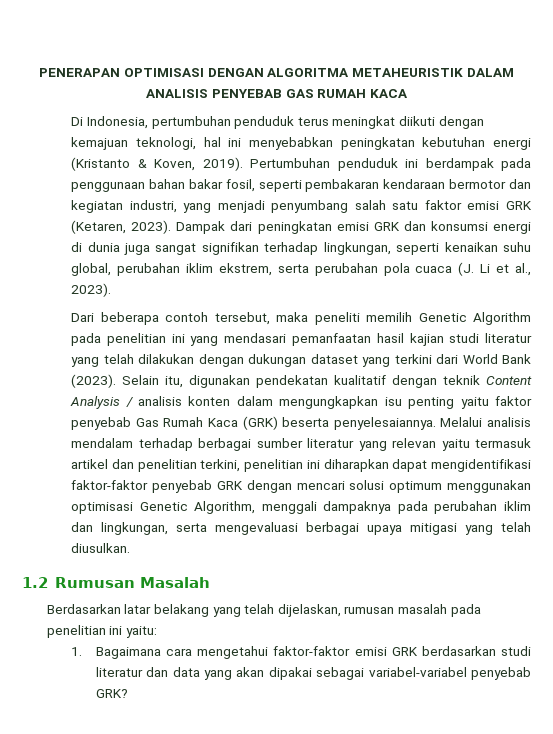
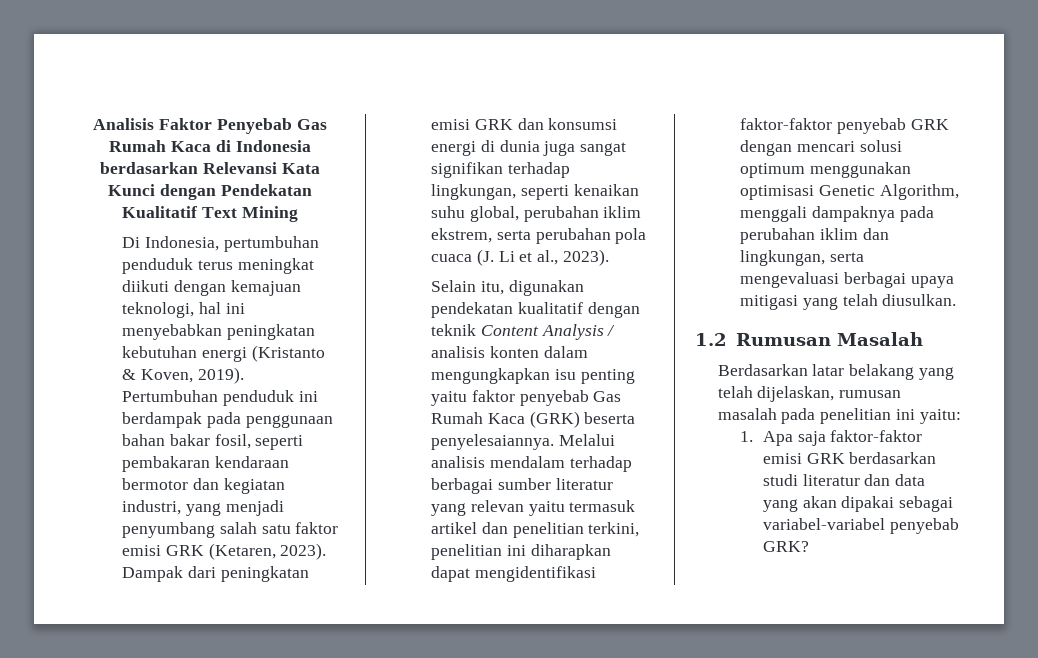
[39,68,514,77] [146,89,408,98] PENERAPAN OPTIMISASI DENGAN ALGORITMA METAHEURISTIK DALAM ANALISIS PENYEBAB GAS RUMAH KACA -> [93,118,327,134] [109,140,311,152] [100,162,320,174] [108,184,312,200] [122,206,298,222] Analisis Faktor Penyebab Gas Rumah Kaca di Indonesia berdasarkan Relevansi Kata Kunci dengan Pendekatan Kualitatif Text Mining
[71,312,531,325] [71,333,532,346] [71,354,531,367] [71,374,117,388] Dari beberapa contoh tersebut, maka peneliti memilih Genetic Algorithm pada penelitian ini yang mendasari pemanfaatan hasil kajian studi literatur yang telah dilakukan dengan dukungan dataset yang terkini dari World Bank (2023). -> (609, 257) none
[95,646,269,659] Bagaimana cara mengetahui -> [762,431,826,446] Apa saja

